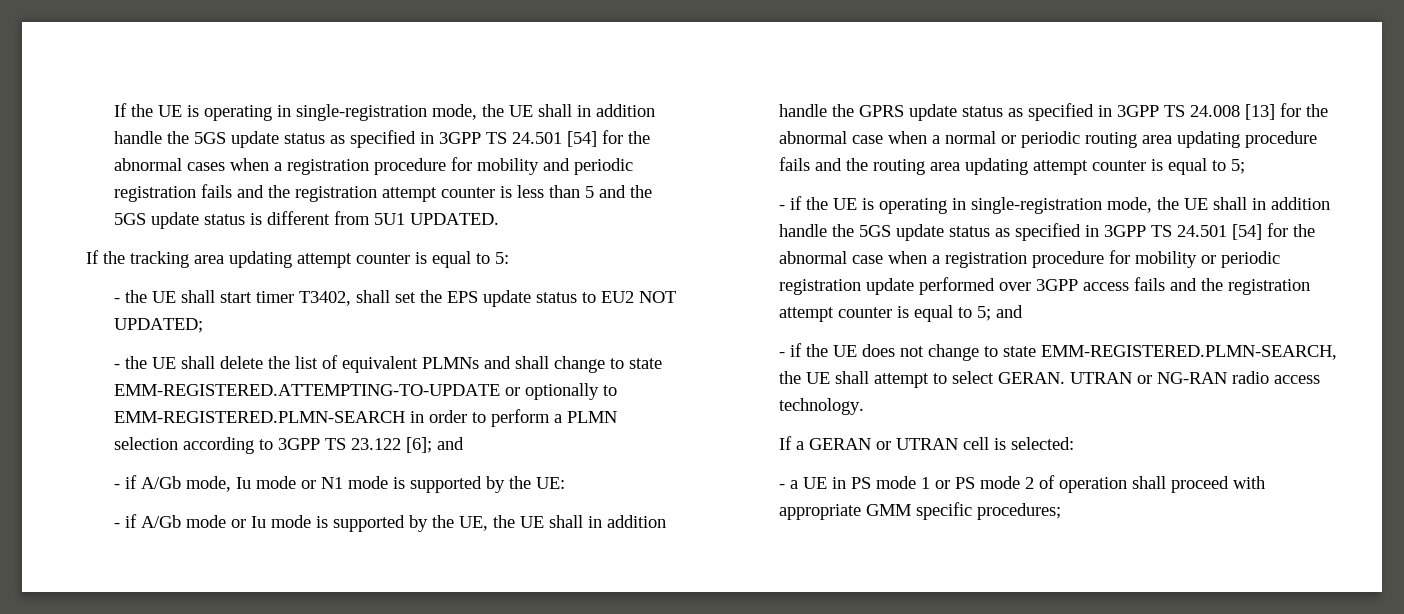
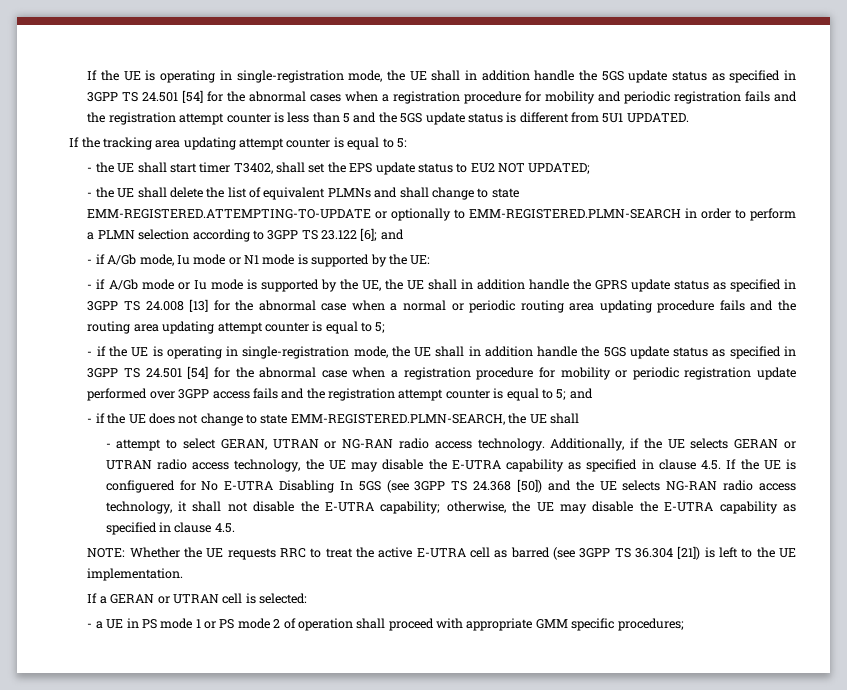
(869, 377) none -> [105,443,111,448] // -
[997,372,1065,384] GERAN. -> [220,439,267,450] GERAN,
(864, 406) none -> [550,438,796,451] [105,459,796,472] [105,479,797,493] [105,501,797,514] [105,522,235,535] [87,546,796,560] [87,568,184,581] Additionally, if the UE selects GERAN or UTRAN radio access technology, the UE may disable the E-UTRA capability as specified in clause 4.5. If the UE is configuered for No E-UTRA Disabling In 5GS (see 3GPP TS 24.368 [50]) and the UE selects NG-RAN radio access technology, it shall not disable the E-UTRA capability; otherwise, the UE may disable the E-UTRA capability as specified in clause 4.5. // NOTE: Whether the UE requests RRC to treat the active E-UTRA cell as barred (see 3GPP TS 36.304 [21]) is left to the UE implementation.

